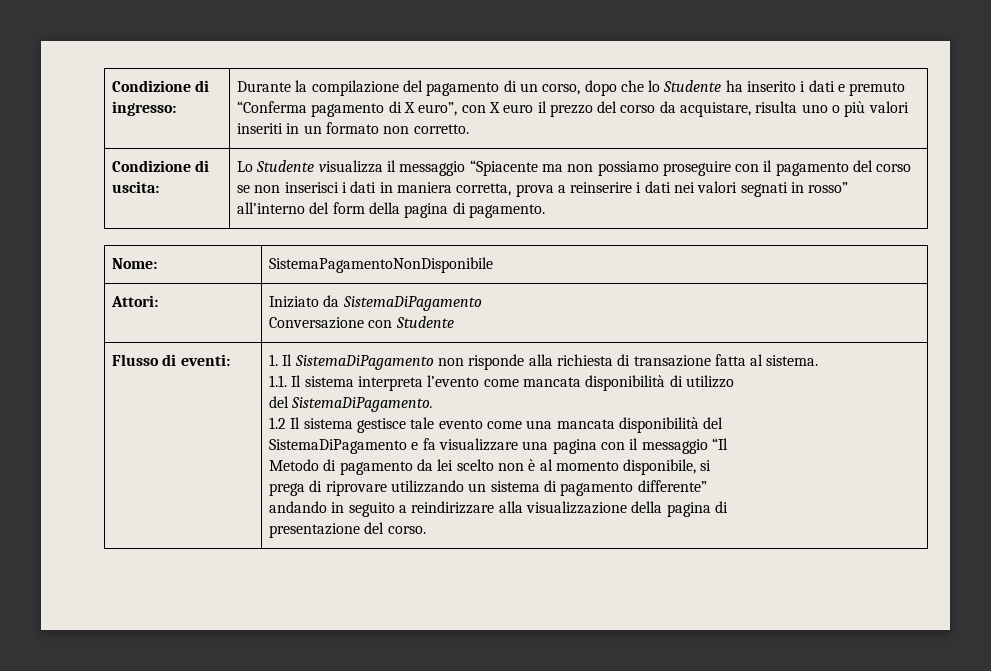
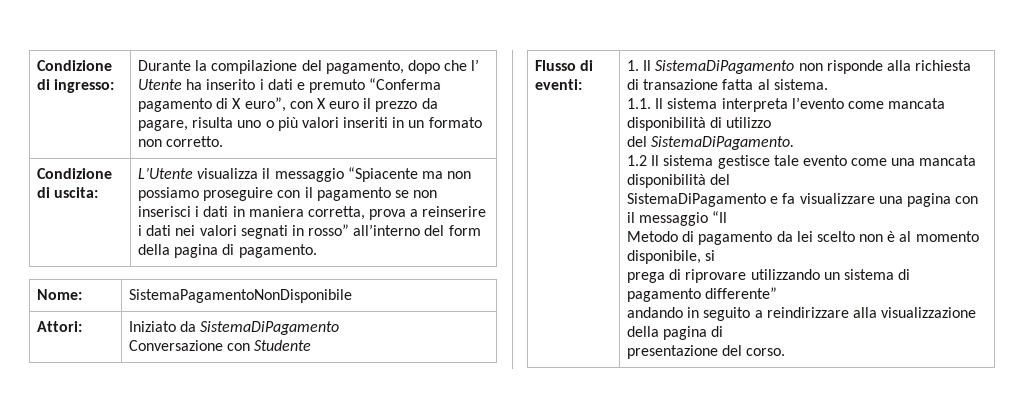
[426,80,722,96] pagamento di un corso, dopo che lo Studente -> [325,59,480,74] [137,79,182,90] pagamento, dopo che l’ Utente
[597,101,752,117] del corso da acquistare, -> [421,98,438,109] [137,120,188,131] da pagare,
[236,160,315,172] Lo Studente -> [137,167,193,179] L’Utente
[853,160,912,172] del corso -> (391, 194) none

